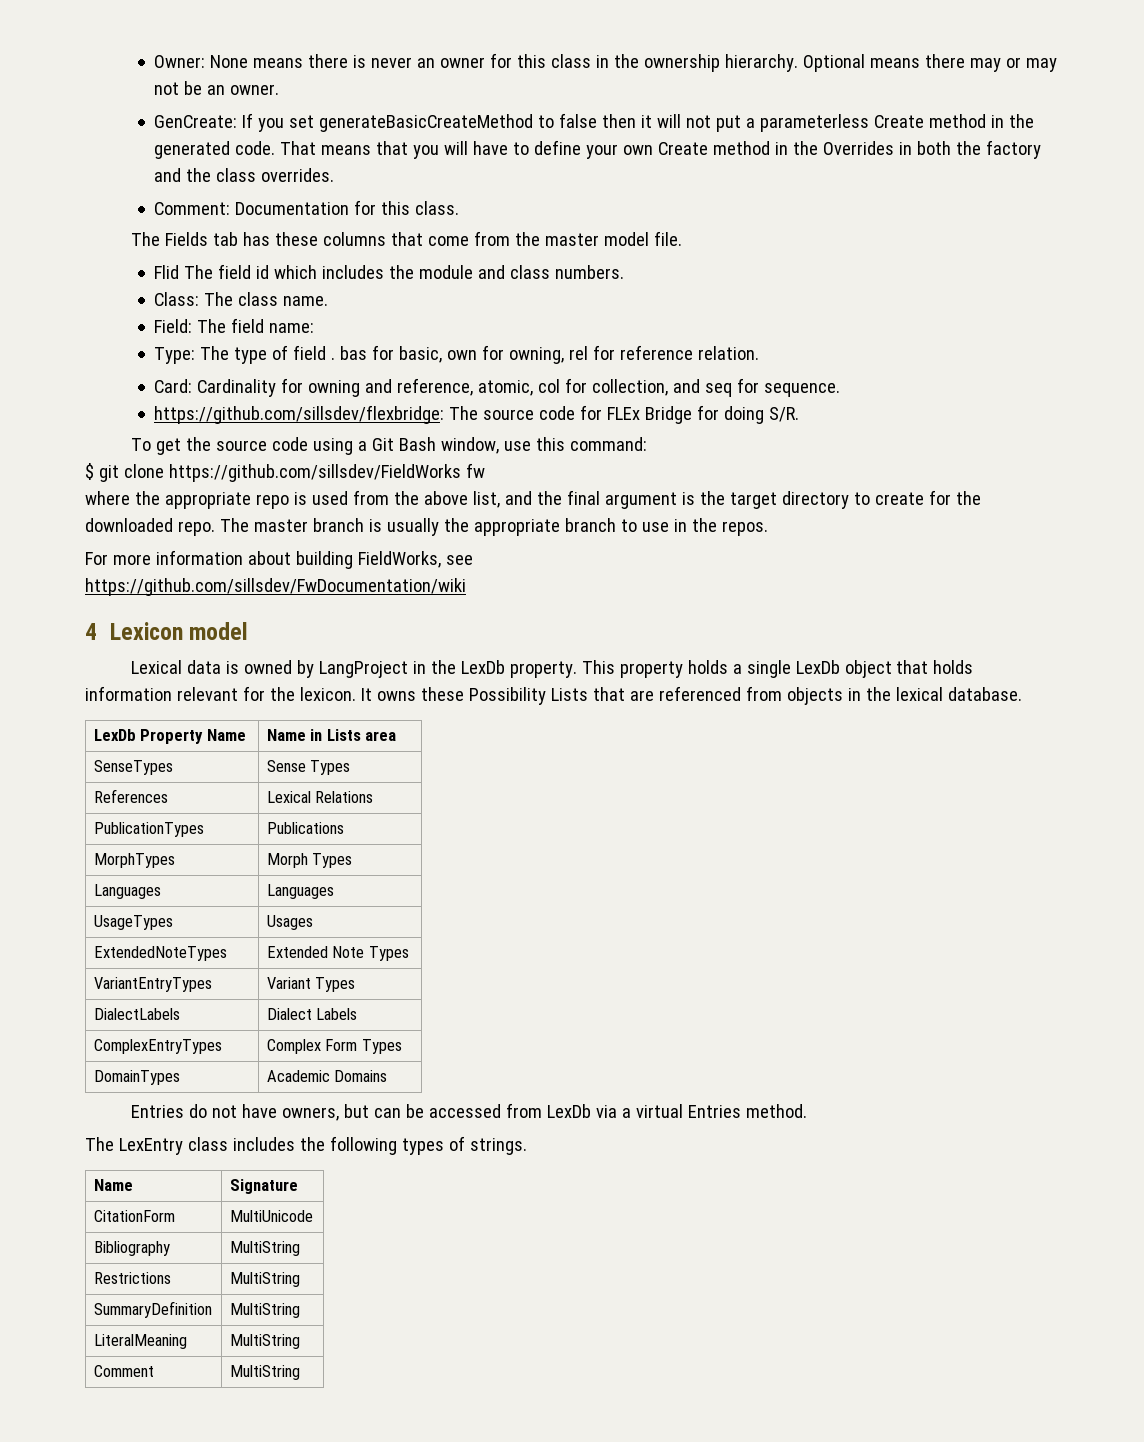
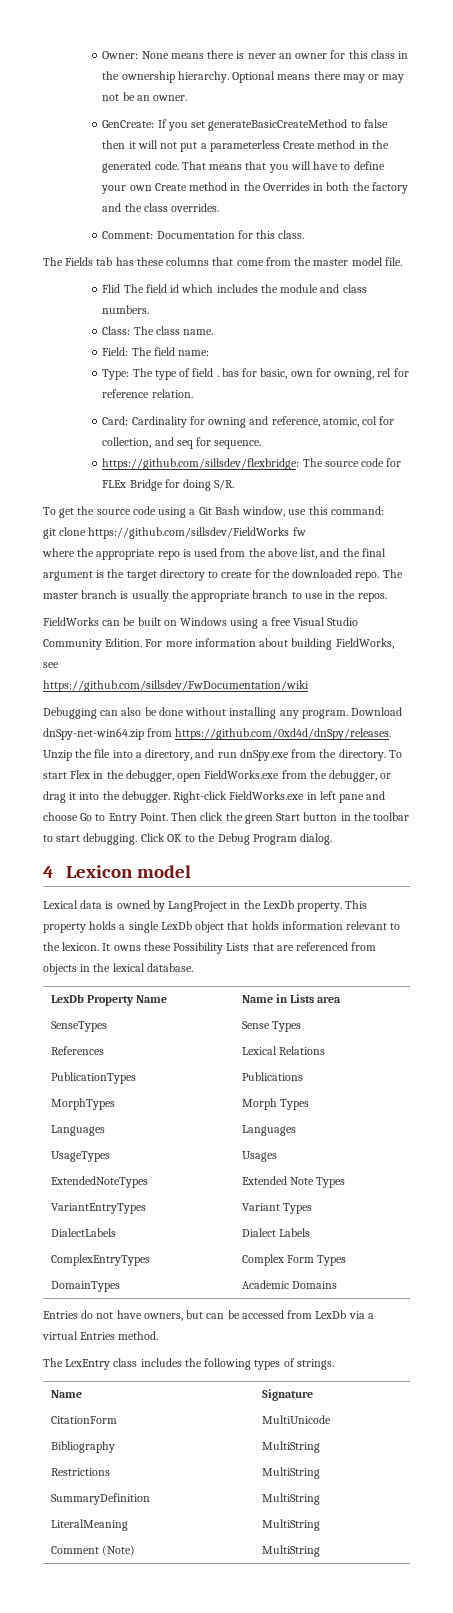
[85,463,94,480] $ -> (384, 510) none
(768, 528) none -> [43,617,359,629] [43,638,143,650] FieldWorks can be built on Windows using a free Visual Studio Community Edition.
(466, 587) none -> [43,707,403,719] [43,728,392,740] [43,749,402,761] [43,770,392,782] [43,791,386,803] [43,812,410,824] [43,833,333,845] // Debugging can also be done without installing any program. Download dnSpy-net-win64.zip from https://github.com/0xd4d/dnSpy/releases. Unzip the file into a directory, and run dnSpy.exe from the directory. To start Flex in the debugger, open FieldWorks.exe from the debugger, or drag it into the debugger. Right-click FieldWorks.exe in left pane and choose Go to Entry Point. Then click the green Start button in the toolbar to start debugging. Click OK to the Debug Program dialog.
[242,686,265,701] for -> [390,923,401,930] to
(154, 1371) none -> [101,1545,135,1556] (Note)

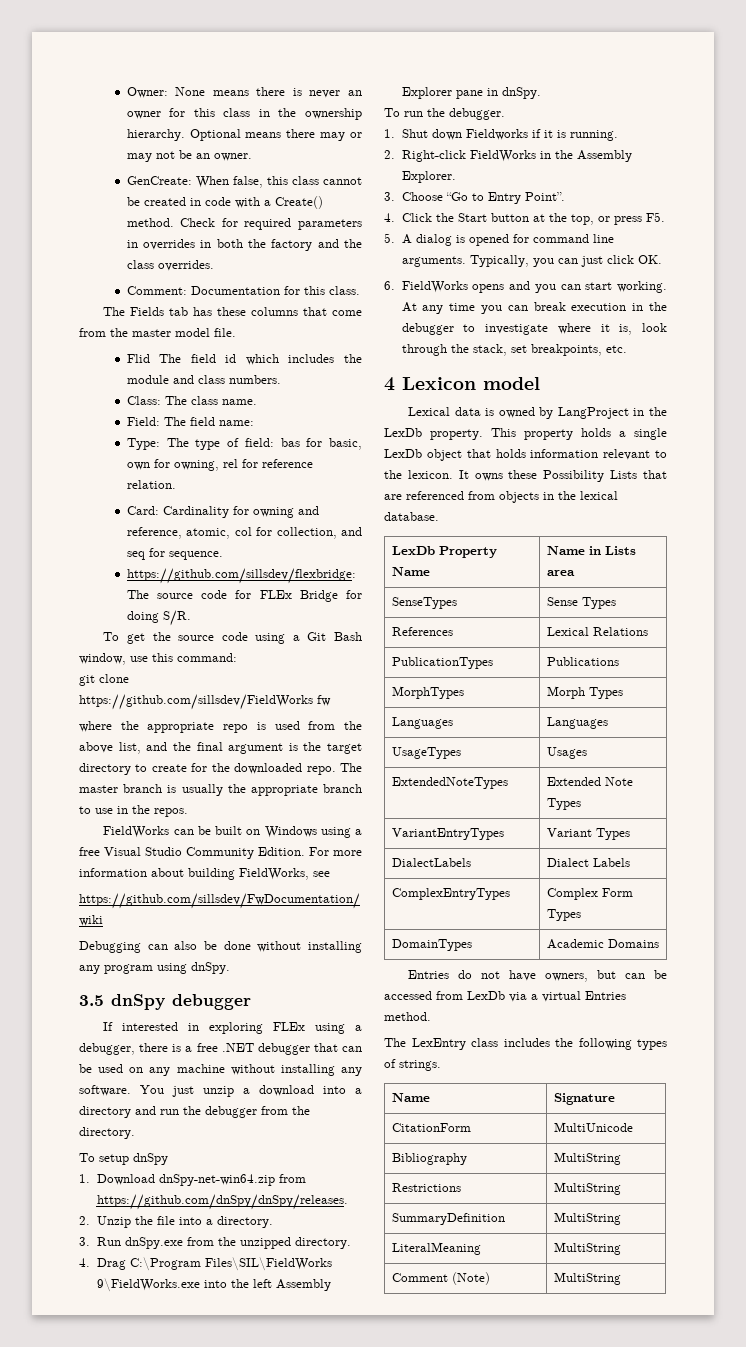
[157,119,388,131] [102,140,389,152] [102,161,385,173] [101,182,310,194] If you set generateBasicCreateMethod to false then it will not put a parameterless Create method in the generated code. That means that you will have to define your own Create method in the Overrides -> [195,176,363,188] [126,196,323,209] [126,218,363,230] [126,239,196,250] When false, this class cannot be created in code with a Create() method. Check for required parameters in overrides
[192,368,219,377] field . -> [244,438,274,447] field:
[301,709,348,719] program. -> [104,962,230,974] [79,994,251,1010] [103,1022,362,1034] [79,1043,362,1055] [79,1064,362,1076] [79,1085,362,1097] [79,1106,310,1118] [79,1127,135,1139] [79,1153,168,1165] [79,1174,90,1183] program using dnSpy. // 3.5 dnSpy debugger // If interested in exploring FLEx using a debugger, there is a free .NET debugger that can be used on any machine without installing any software. You just unzip a download into a directory and run the debugger from the directory. // To setup dnSpy // 1.
[175,728,392,740] https://github.com/0xd4d/dnSpy/releases. -> [96,1194,348,1210] [79,1216,90,1225] https://github.com/dnSpy/dnSpy/releases. // 2.
[145,749,237,761] directory, and run -> [216,1216,273,1228] [79,1237,121,1246] directory. // 3. Run
[338,749,402,761] [43,770,392,782] [43,791,386,803] [43,812,410,824] [43,833,333,845] directory. To start Flex in the debugger, open FieldWorks.exe from the debugger, or drag it into the debugger. Right-click FieldWorks.exe in left pane and choose Go to Entry Point. Then click the green Start button in the toolbar to start debugging. Click OK to the Debug Program dialog. -> [239,1237,351,1249] [79,1257,332,1271] [96,1278,331,1292] [401,87,541,99] [384,108,505,120] [384,129,618,141] [384,150,632,162] [401,171,456,183] [384,192,565,204] [384,212,665,225] [384,233,614,246] [401,255,662,267] [384,281,667,293] [401,302,667,314] [401,323,667,335] [401,344,627,356] unzipped directory. // 4. Drag C:\Program Files\SIL\FieldWorks 9\FieldWorks.exe into the left Assembly Explorer pane in dnSpy. // To run the debugger. // 1. Shut down Fieldworks if it is running. // 2. Right-click FieldWorks in the Assembly Explorer. // 3. Choose “Go to Entry Point”. // 4. Click the Start button at the top, or press F5. // 5. A dialog is opened for command line arguments. Typically, you can just click OK. // 6. FieldWorks opens and you can start working. At any time you can break execution in the debugger to investigate where it is, look through the stack, set breakpoints, etc.

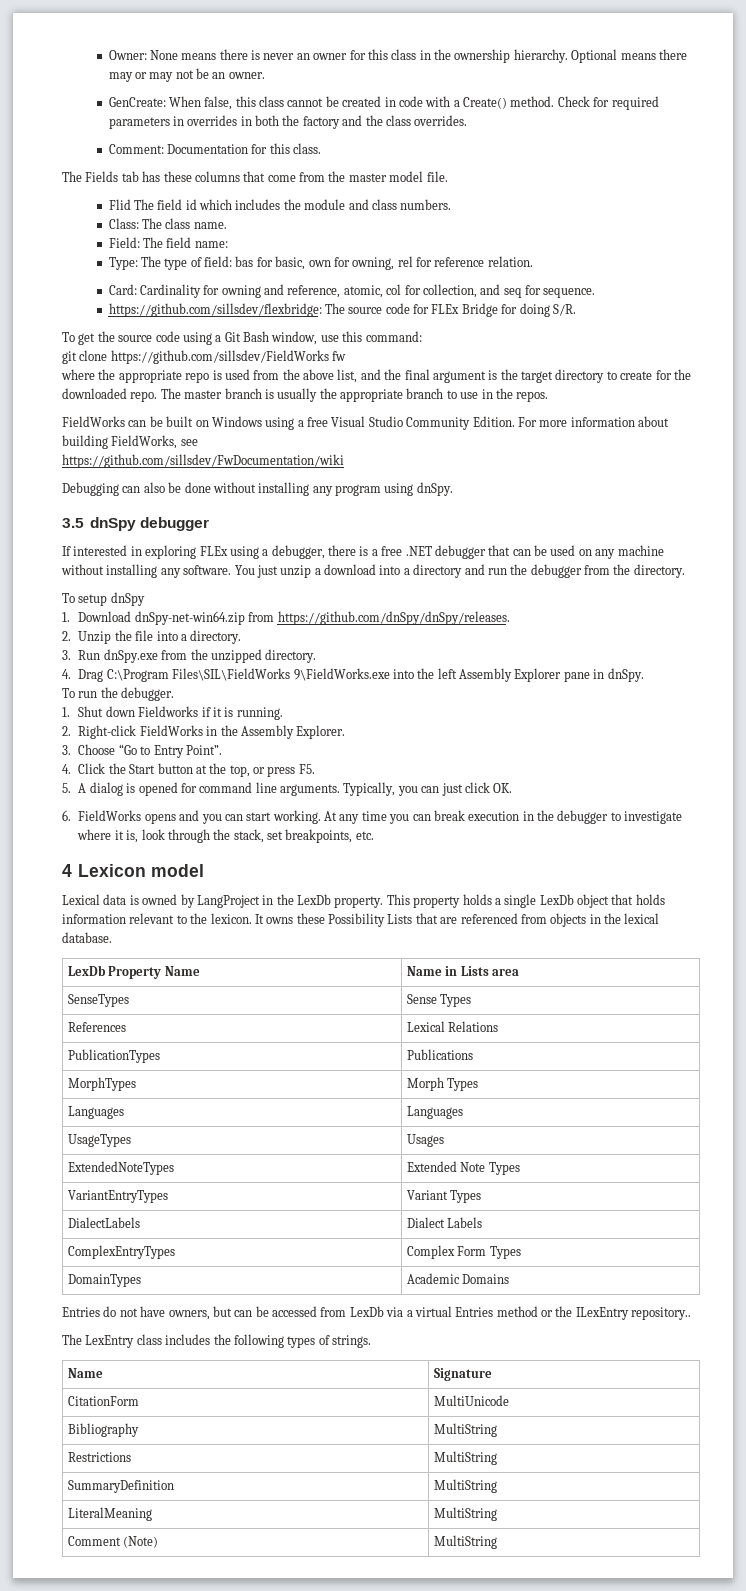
[384,1012,431,1021] method. -> [496,1306,692,1320] method or the ILexEntry repository..

